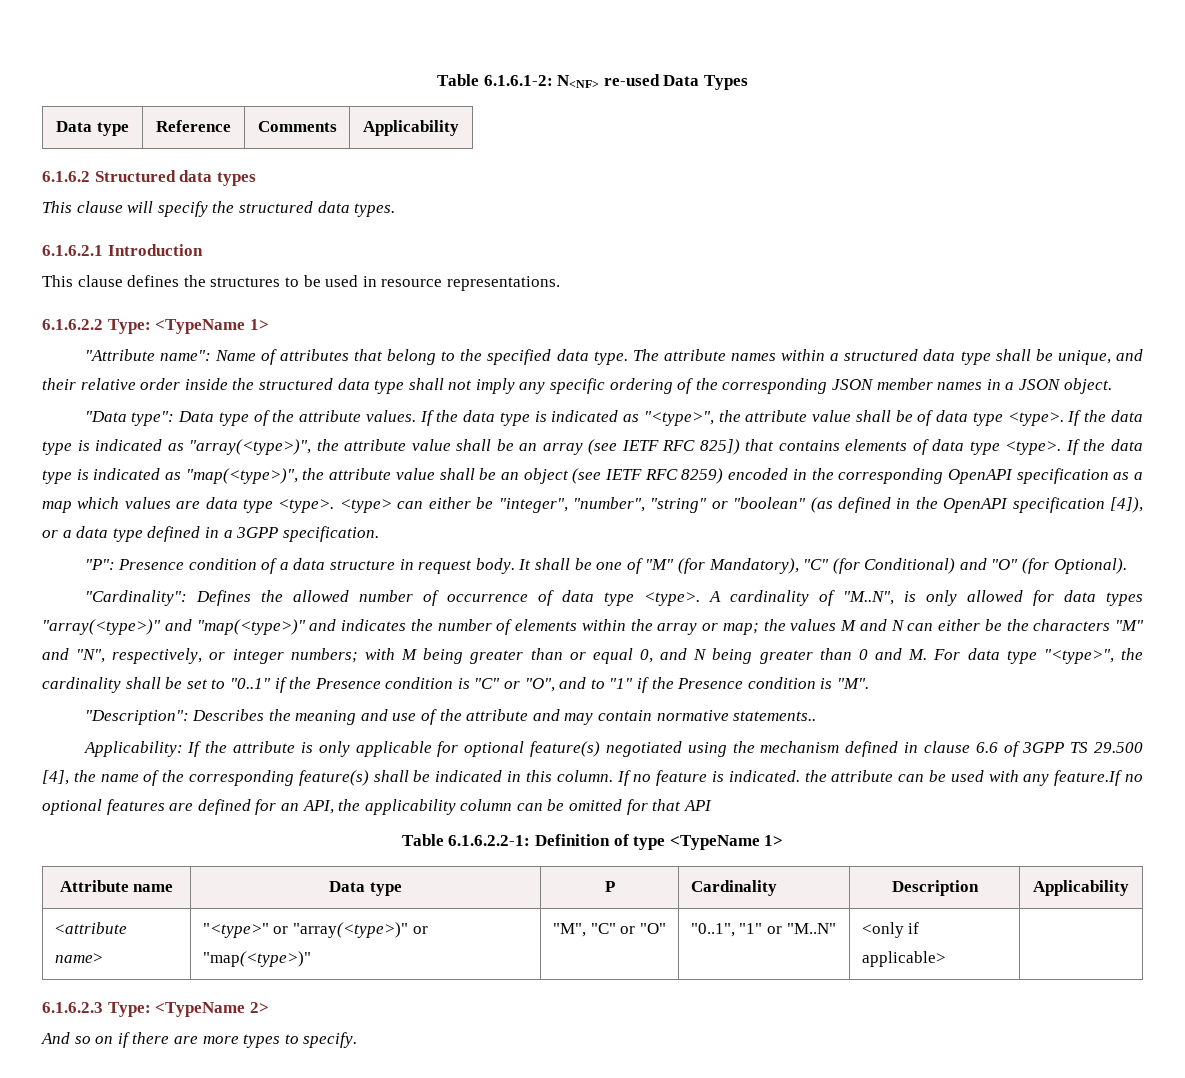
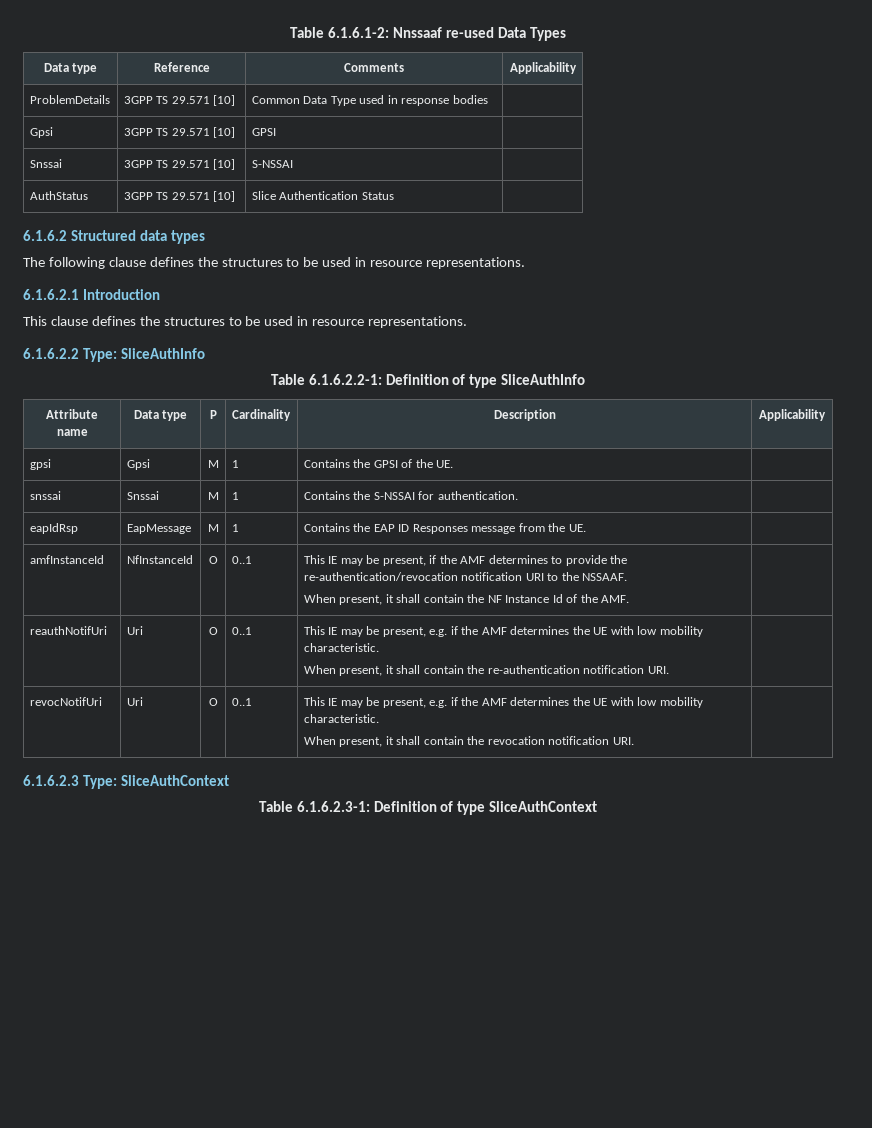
[557,75,600,88] N<NF> -> [393,27,443,38] Nnssaaf
[42,170,256,186] [42,201,396,217] // 6.1.6.2 Structured data types // This clause will specify the structured data types. -> [29,95,110,104] [123,95,236,106] [251,95,488,106] [29,127,53,138] [123,127,236,138] [251,128,276,136] [29,159,62,168] [123,159,236,170] [251,160,293,168] [29,191,88,200] [123,191,236,202] [251,191,394,200] [23,230,205,244] [23,257,526,269] // ProblemDetails | 3GPP TS 29.571 [10] | Common Data Type used in response bodies | // Gpsi | 3GPP TS 29.571 [10] | GPSI | // Snssai | 3GPP TS 29.571 [10] | S-NSSAI | // AuthStatus | 3GPP TS 29.571 [10] | Slice Authentication Status | // 6.1.6.2 Structured data types // The following clause defines the structures to be used in resource representations.
[155,319,269,334] [84,349,1143,365] [42,378,1112,394] [84,410,1143,426] [42,439,1143,455] [42,468,1143,484] [42,497,1143,513] [42,526,379,542] [84,558,1127,574] [84,590,1143,606] [42,619,1144,635] [42,648,1144,664] [42,677,869,693] [84,709,817,725] [83,741,1144,757] [42,770,1143,786] [42,799,712,815] <TypeName 1> // "Attribute name": Name of attributes that belong to the specified data type. The attribute names within a structured data type shall be unique, and their relative order inside the structured data type shall not imply any specific ordering of the corresponding JSON member names in a JSON object. // "Data type": Data type of the attribute values. If the data type is indicated as "<type>", the attribute value shall be of data type <type>. If the data type is indicated as "array(<type>)", the attribute value shall be an array (see IETF RFC 825]) that contains elements of data type <type>. If the data type is indicated as "map(<type>)", the attribute value shall be an object (see IETF RFC 8259) encoded in the corresponding OpenAPI specification as a map which values are data type <type>. <type> can either be "integer", "number", "string" or "boolean" (as defined in the OpenAPI specification [4]), or a data type defined in a 3GPP specification. // "P": Presence condition of a data structure in request body. It shall be one of "M" (for Mandatory), "C" (for Conditional) and "O" (for Optional). // "Cardinality": Defines the allowed number of occurrence of data type <type>. A cardinality of "M..N", is only allowed for data types "array(<type>)" and "map(<type>)" and indicates the number of elements within the array or map; the values M and N can either be the characters "M" and "N", respectively, or integer numbers; with M being greater than or equal 0, and N being greater than 0 and M. For data type "<type>", the cardinality shall be set to "0..1" if the Presence condition is "C" or "O", and to "1" if the Presence condition is "M". // "Description": Describes the meaning and use of the attribute and may contain normative statements.. // Applicability: If the attribute is only applicable for optional feature(s) negotiated using the mechanism defined in clause 6.6 of 3GPP TS 29.500 [4], the name of the corresponding feature(s) shall be indicated in this column. If no feature is indicated. the attribute can be used with any feature.If no optional features are defined for an API, the applicability column can be omitted for that API -> [120,348,205,359] SliceAuthInfo
[669,835,784,850] <TypeName 1> -> [501,374,586,385] SliceAuthInfo
[54,922,127,934] [54,953,103,963] [202,922,428,938] [202,951,311,967] [553,923,666,937] [690,923,836,937] [861,922,920,938] [861,951,946,967] [42,1002,269,1017] [41,1032,358,1048] <attribute name> | "<type>" or "array(<type>)" or "map(<type>)" | "M", "C" or "O" | "0..1", "1" or "M..N" | <only if applicable> | // 6.1.6.2.3 Type: <TypeName 2> // And so on if there are more types to specify. -> [29,459,51,470] [126,459,150,470] [207,460,219,468] [231,460,239,468] [303,459,454,468] [29,491,61,500] [126,491,159,500] [207,492,219,500] [231,492,239,500] [303,491,518,500] [29,523,78,534] [126,524,191,534] [207,524,219,532] [231,524,239,532] [303,523,586,534] [29,555,104,564] [126,555,193,564] [208,556,218,564] [231,556,252,564] [303,555,628,566] [303,572,628,581] [303,594,630,605] [29,626,107,635] [126,626,143,635] [208,627,218,635] [231,627,252,635] [303,626,703,637] [303,643,379,652] [303,665,669,676] [29,697,102,706] [126,697,143,706] [208,698,218,706] [231,698,252,706] [303,697,703,708] [303,714,379,723] [303,736,634,747] [23,775,229,789] [258,801,598,815] gpsi | Gpsi | M | 1 | Contains the GPSI of the UE. | // snssai | Snssai | M | 1 | Contains the S-NSSAI for authentication. | // eapIdRsp | EapMessage | M | 1 | Contains the EAP ID Responses message from the UE. | // amfInstanceId | NfInstanceId | O | 0..1 | This IE may be present, if the AMF determines to provide the re-authentication/revocation notification URI to the NSSAAF. // When present, it shall contain the NF Instance Id of the AMF. | // reauthNotifUri | Uri | O | 0..1 | This IE may be present, e.g. if the AMF determines the UE with low mobility characteristic. // When present, it shall contain the re-authentication notification URI. | // revocNotifUri | Uri | O | 0..1 | This IE may be present, e.g. if the AMF determines the UE with low mobility characteristic. // When present, it shall contain the revocation notification URI. | // 6.1.6.2.3 Type: SliceAuthContext // Table 6.1.6.2.3-1: Definition of type SliceAuthContext

